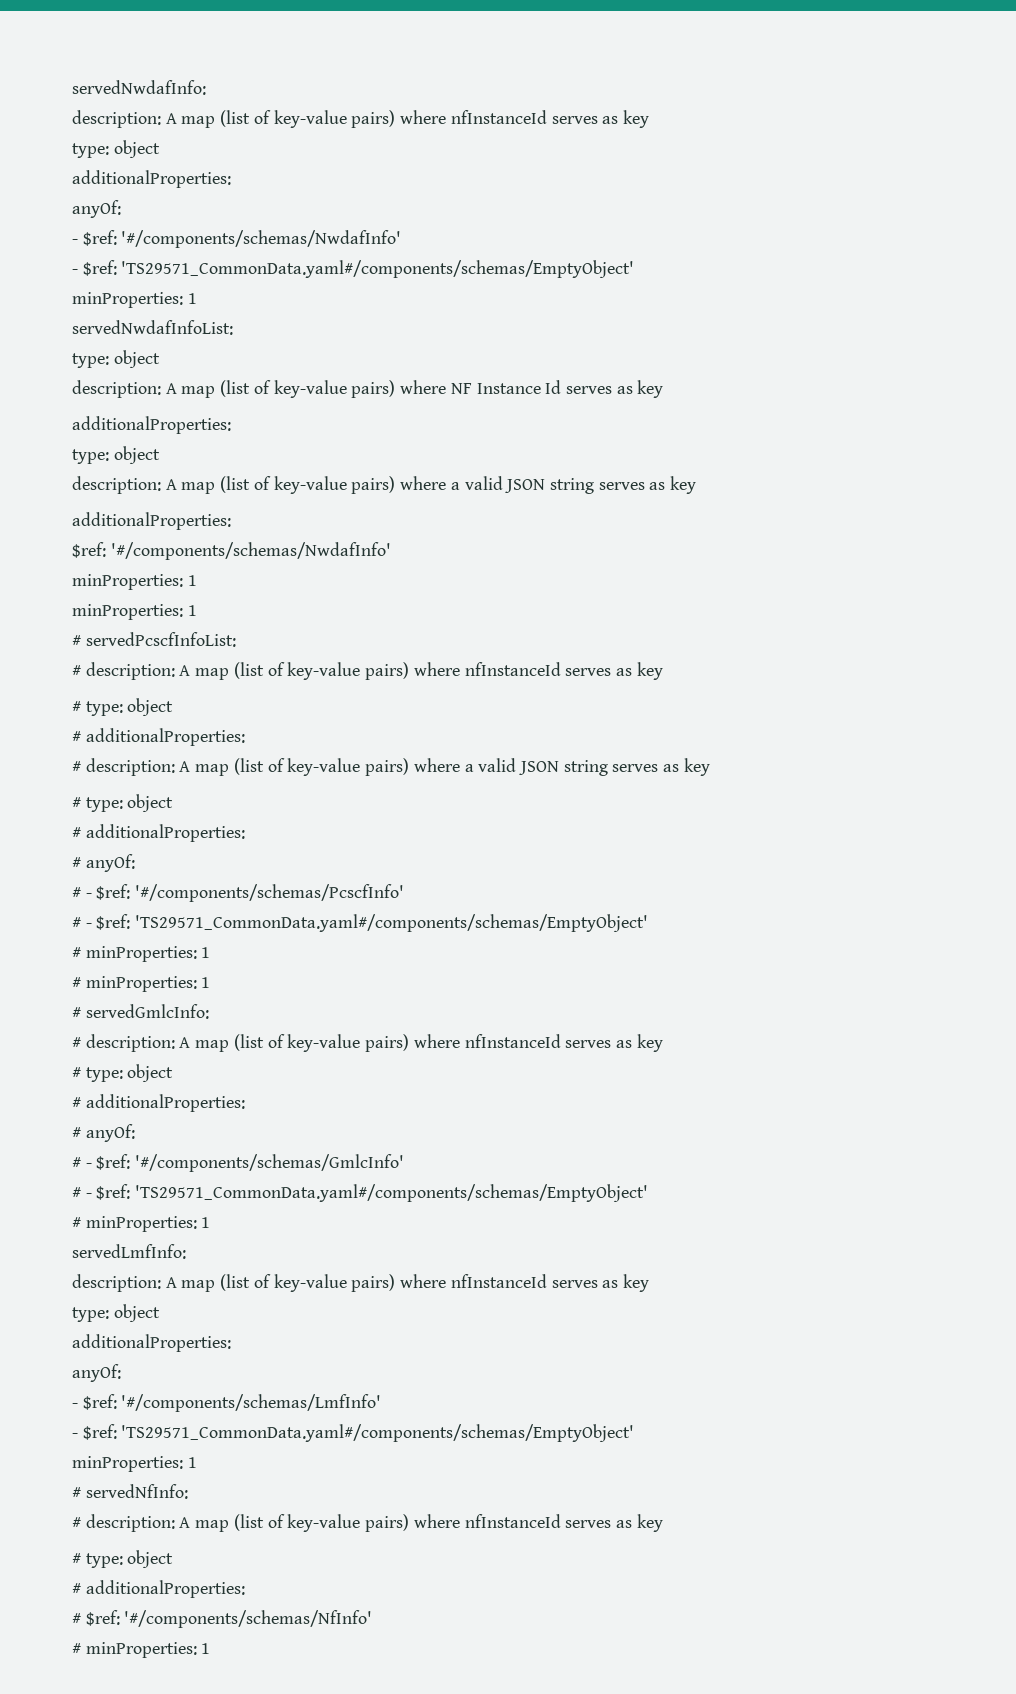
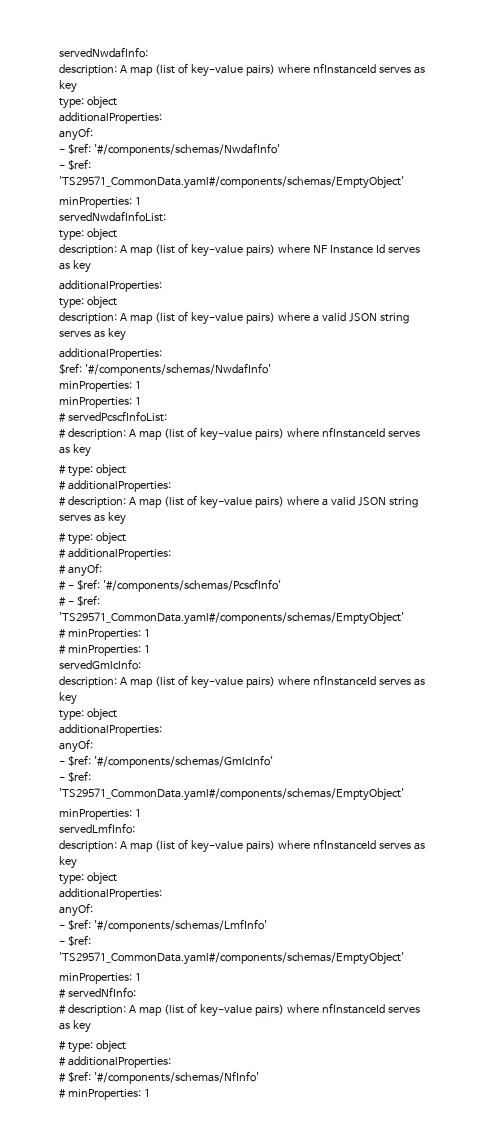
[72,1007,81,1018] # -> (150, 649) none
[72,1037,81,1048] # -> (141, 664) none
[72,1064,174,1082] [72,1094,245,1112] [72,1124,135,1142] [72,1157,81,1168] # type: object // # additionalProperties: // # anyOf: // # -> [59,708,117,721] [59,724,162,736] [59,739,93,753] type: object // additionalProperties: // anyOf: //
[72,1184,649,1202] [72,1217,81,1228] # - $ref: 'TS29571_CommonData.yaml#/components/schemas/EmptyObject' // # -> [59,771,91,783] [59,788,404,801] - $ref: 'TS29571_CommonData.yaml#/components/schemas/EmptyObject' //

